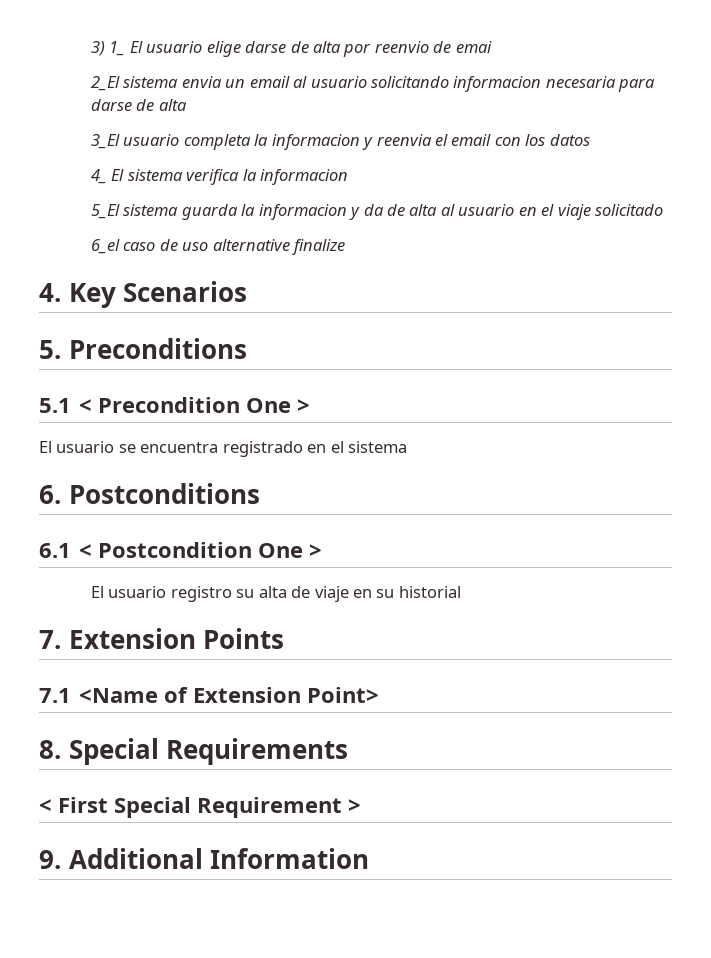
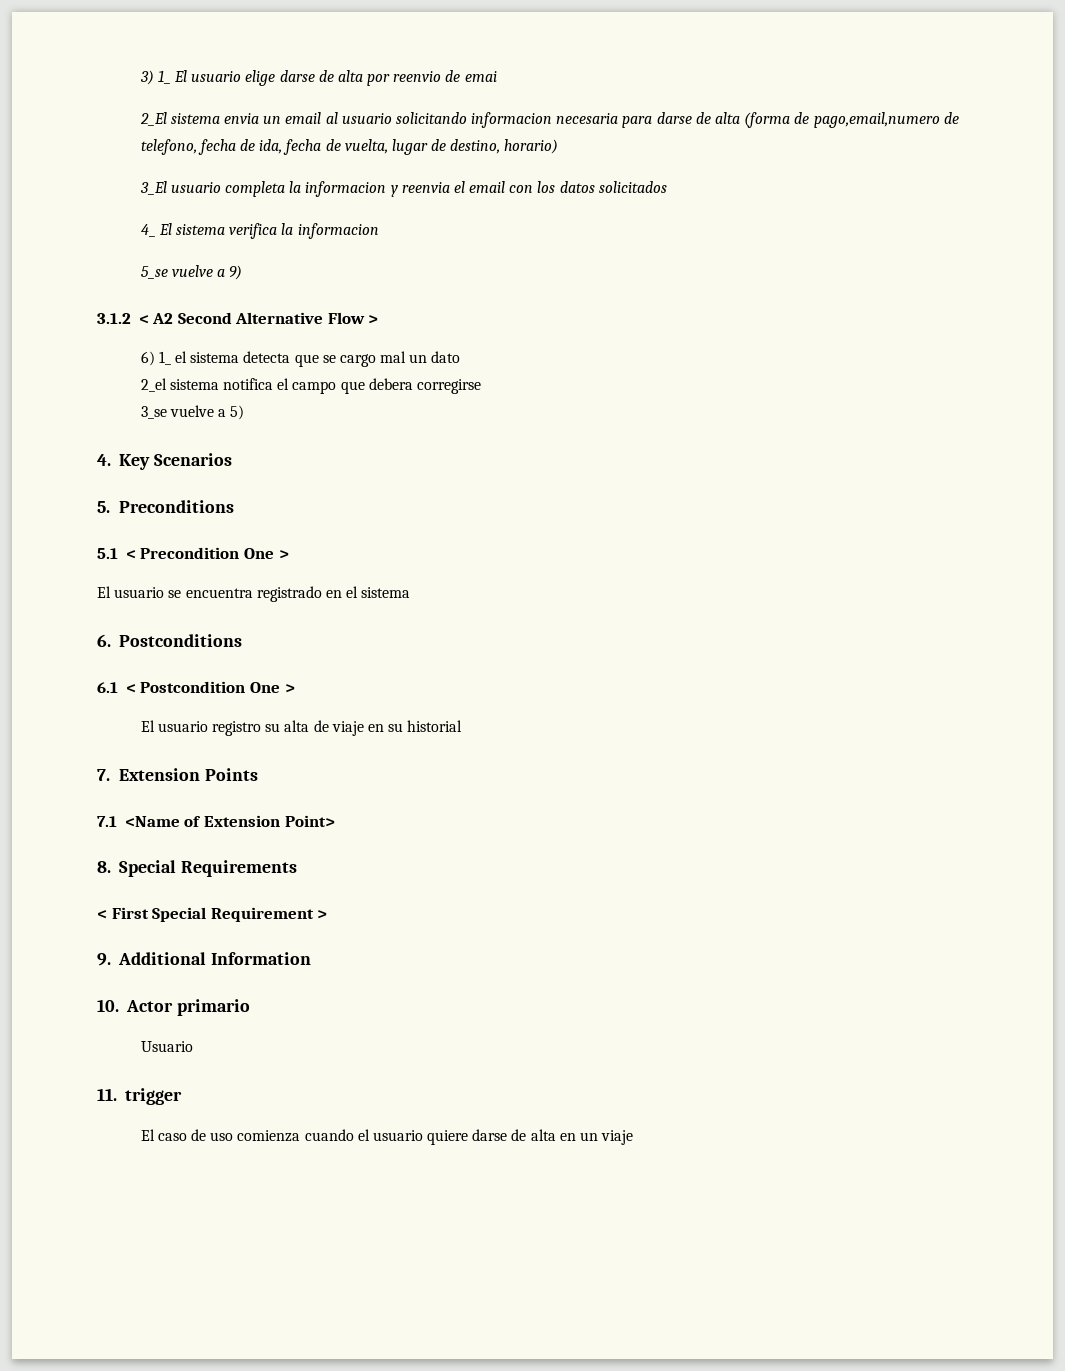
(187, 105) none -> [744,112,959,128] [140,139,559,155] (forma de pago,email,numero de telefono, fecha de ida, fecha de vuelta, lugar de destino, horario)
(590, 140) none -> [598,181,667,193] solicitados
[90,204,664,220] [90,239,346,255] 5_El sistema guarda la informacion y da de alta al usuario en el viaje solicitado // 6_el caso de uso alternative finalize -> [140,265,243,280] [97,312,379,324] [140,351,461,367] [140,378,481,394] [140,405,245,420] 5_se vuelve a 9) // 3.1.2 < A2 Second Alternative Flow > // 6) 1_ el sistema detecta que se cargo mal un dato // 2_el sistema notifica el campo que debera corregirse // 3_se vuelve a 5)
(370, 858) none -> [97,999,250,1016] [140,1041,193,1052] [97,1088,182,1105] [140,1129,634,1145] // 10. Actor primario // Usuario // 11. trigger // El caso de uso comienza cuando el usuario quiere darse de alta en un viaje

